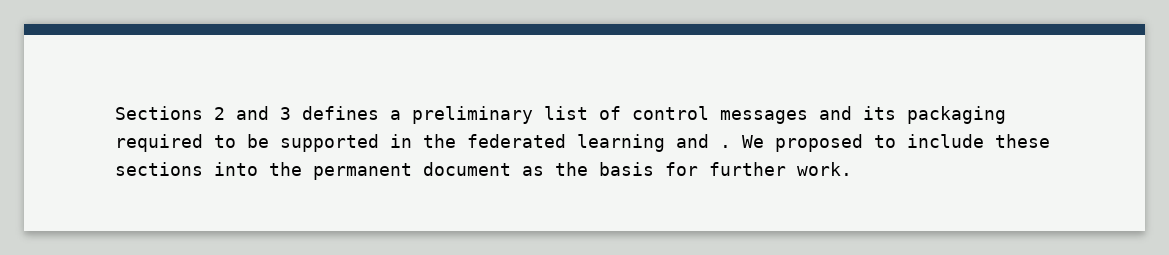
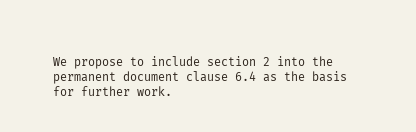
[115,106,1006,124] [115,134,1050,152] [115,162,203,176] Sections 2 and 3 defines a preliminary list of control messages and its packaging required to be supported in the federated learning and . We proposed to include these sections -> [53,56,270,69] We propose to include section 2
(511, 169) none -> [186,71,256,82] clause 6.4

